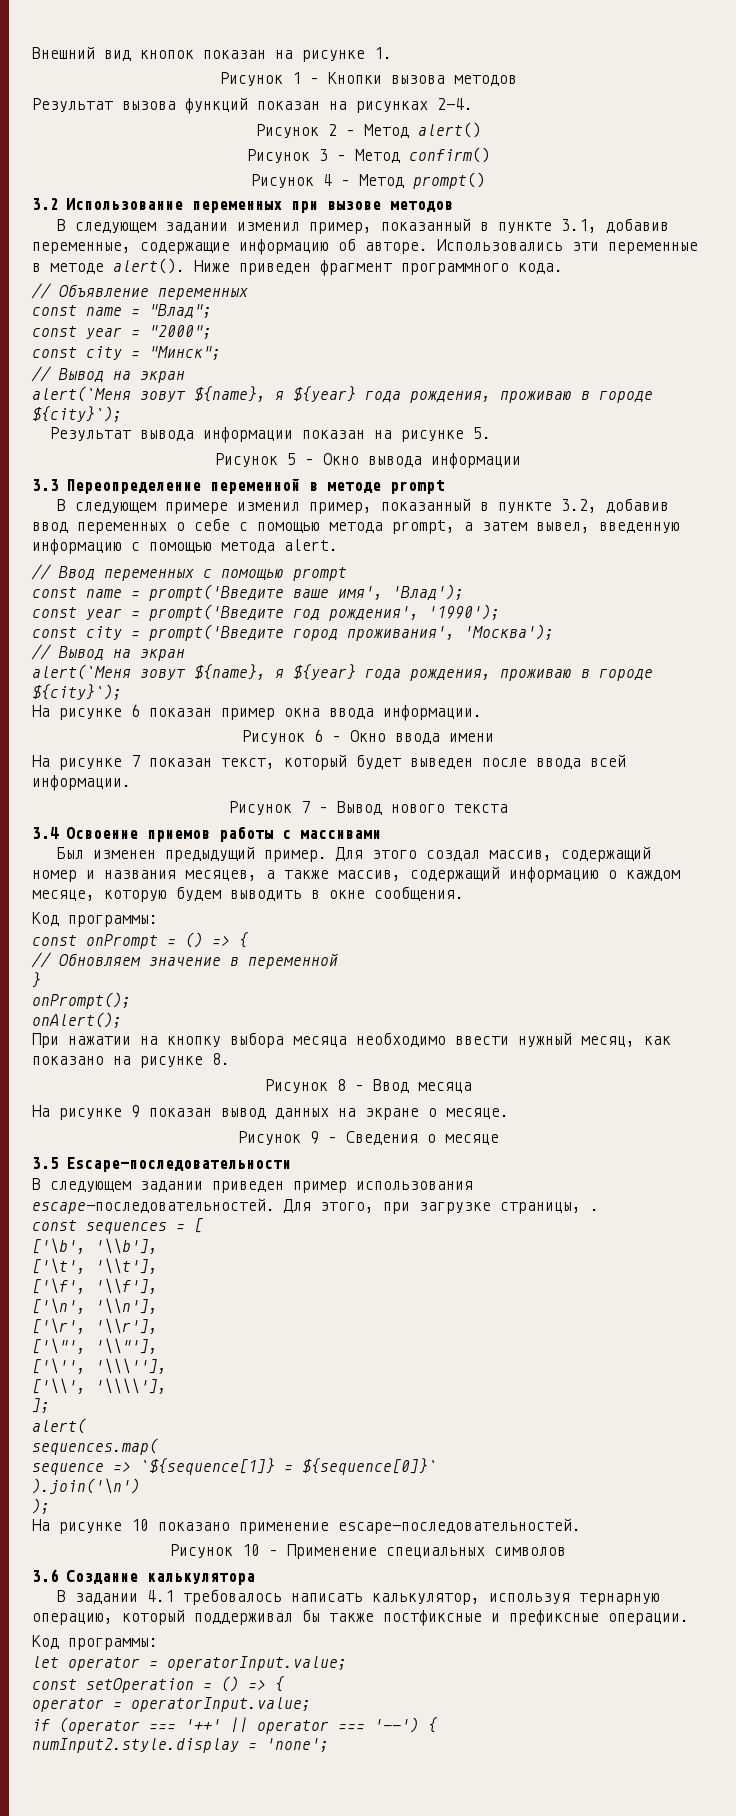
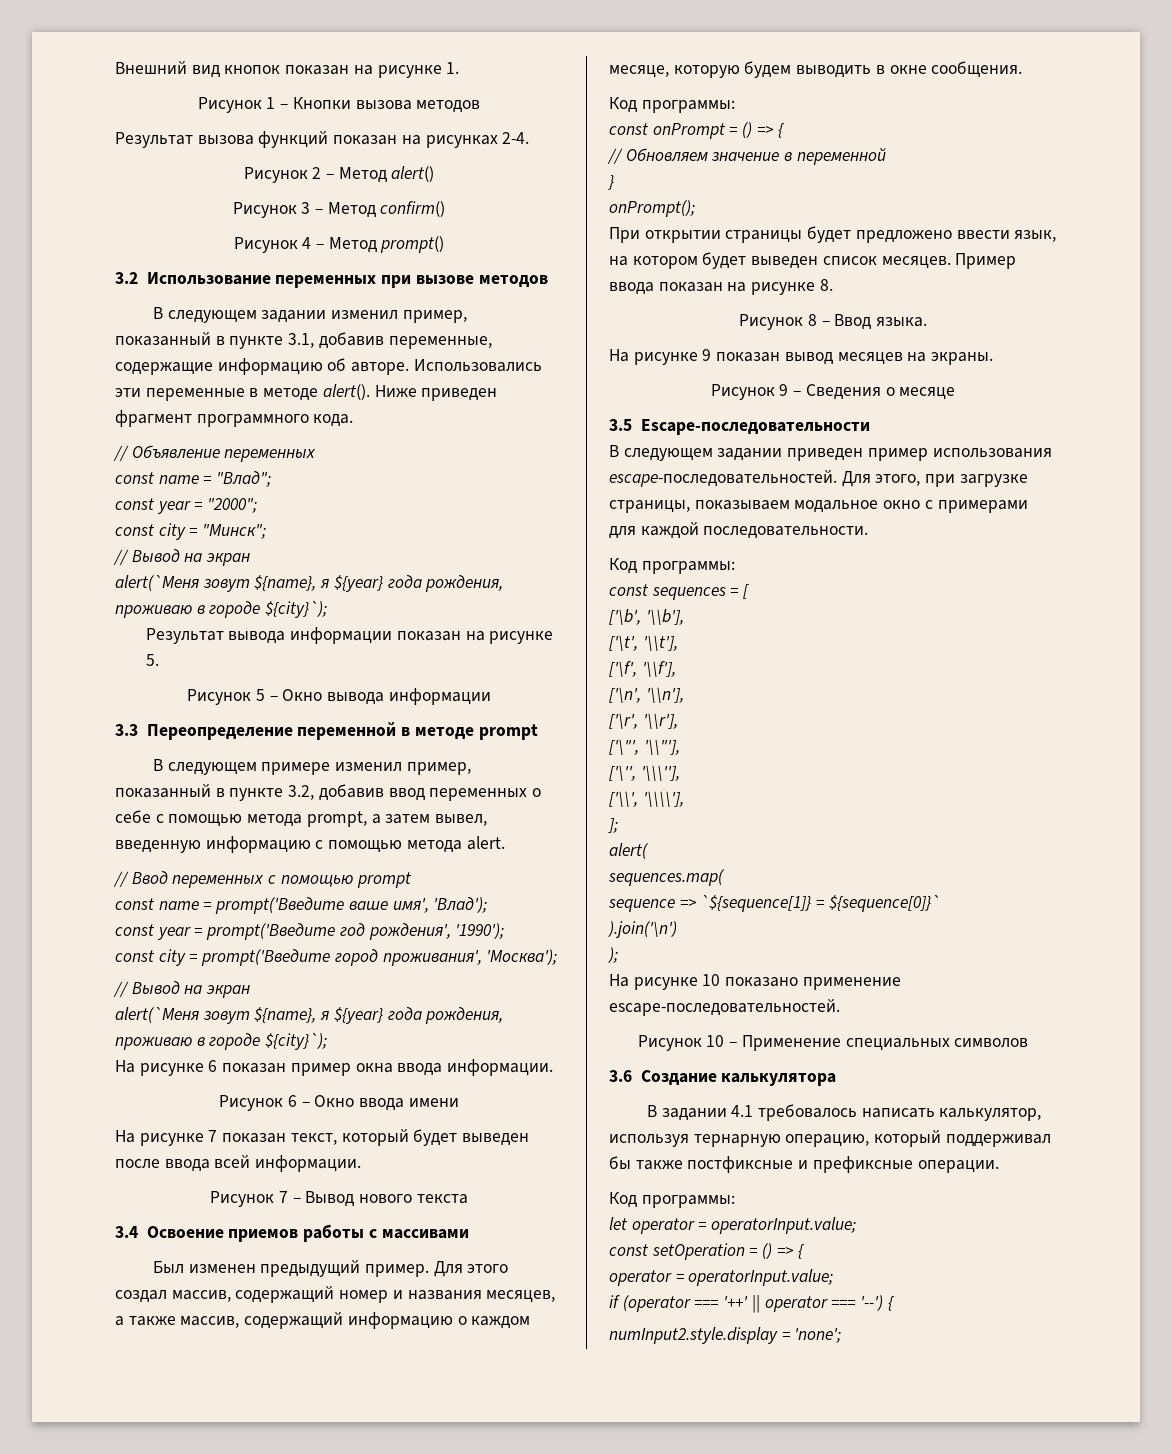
[32,1012,122,1028] // onAlert(); -> (695, 208) none
[68,1032,671,1048] [32,1056,104,1065] нажатии на кнопку выбора месяца необходимо ввести нужный месяц, как показано -> [644,226,1057,243] [609,252,1017,269] [609,282,723,295] открытии страницы будет предложено ввести язык, на котором будет выведен список месяцев. Пример ввода показан
[417,1082,472,1093] месяца -> [875,317,927,327] языка.
[275,1108,509,1120] данных на экране о месяце. -> [837,352,994,365] месяцев на экраны.
[590,1208,599,1211] . -> [694,500,1028,513] [609,522,869,539] [609,558,735,574] показываем модальное окно с примерами для каждой последовательности. // Код программы:

